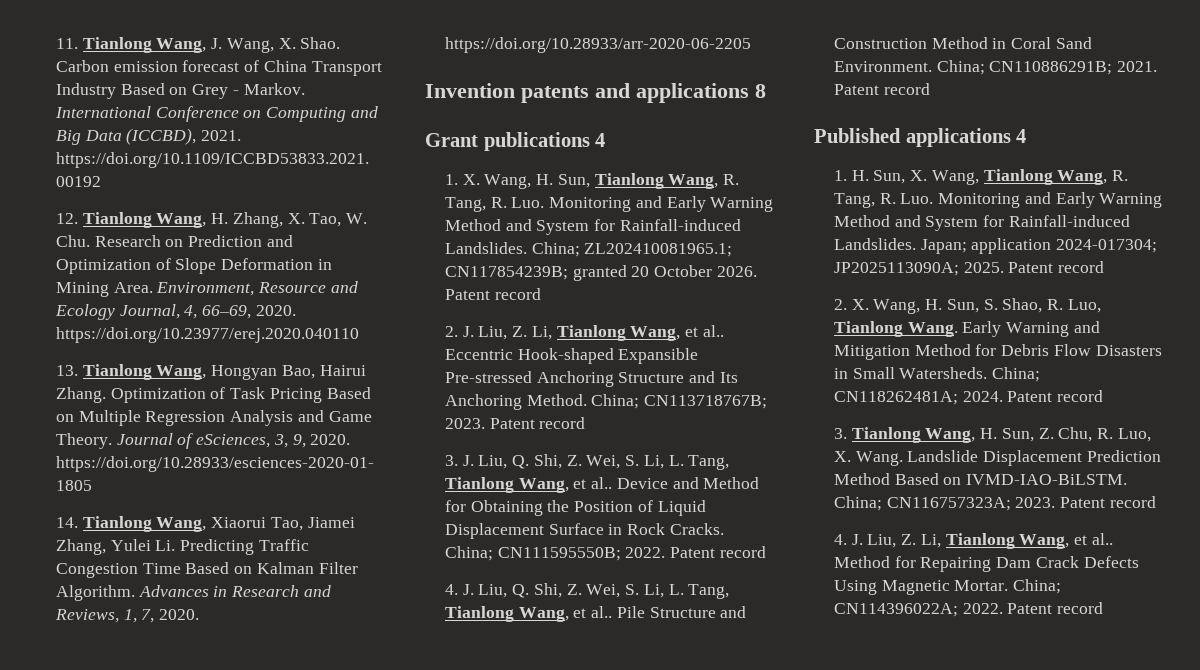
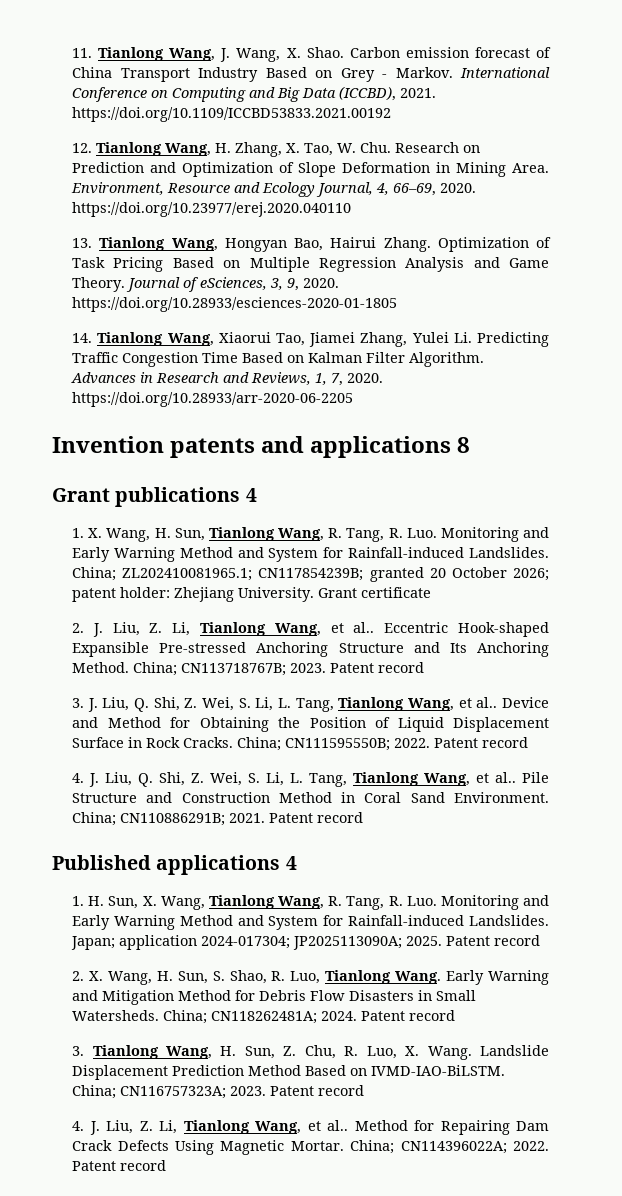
[716,266,757,277] [444,288,541,300] 2026. Patent record -> [513,568,550,581] [72,587,432,602] 2026; patent holder: Zhejiang University. Grant certificate

